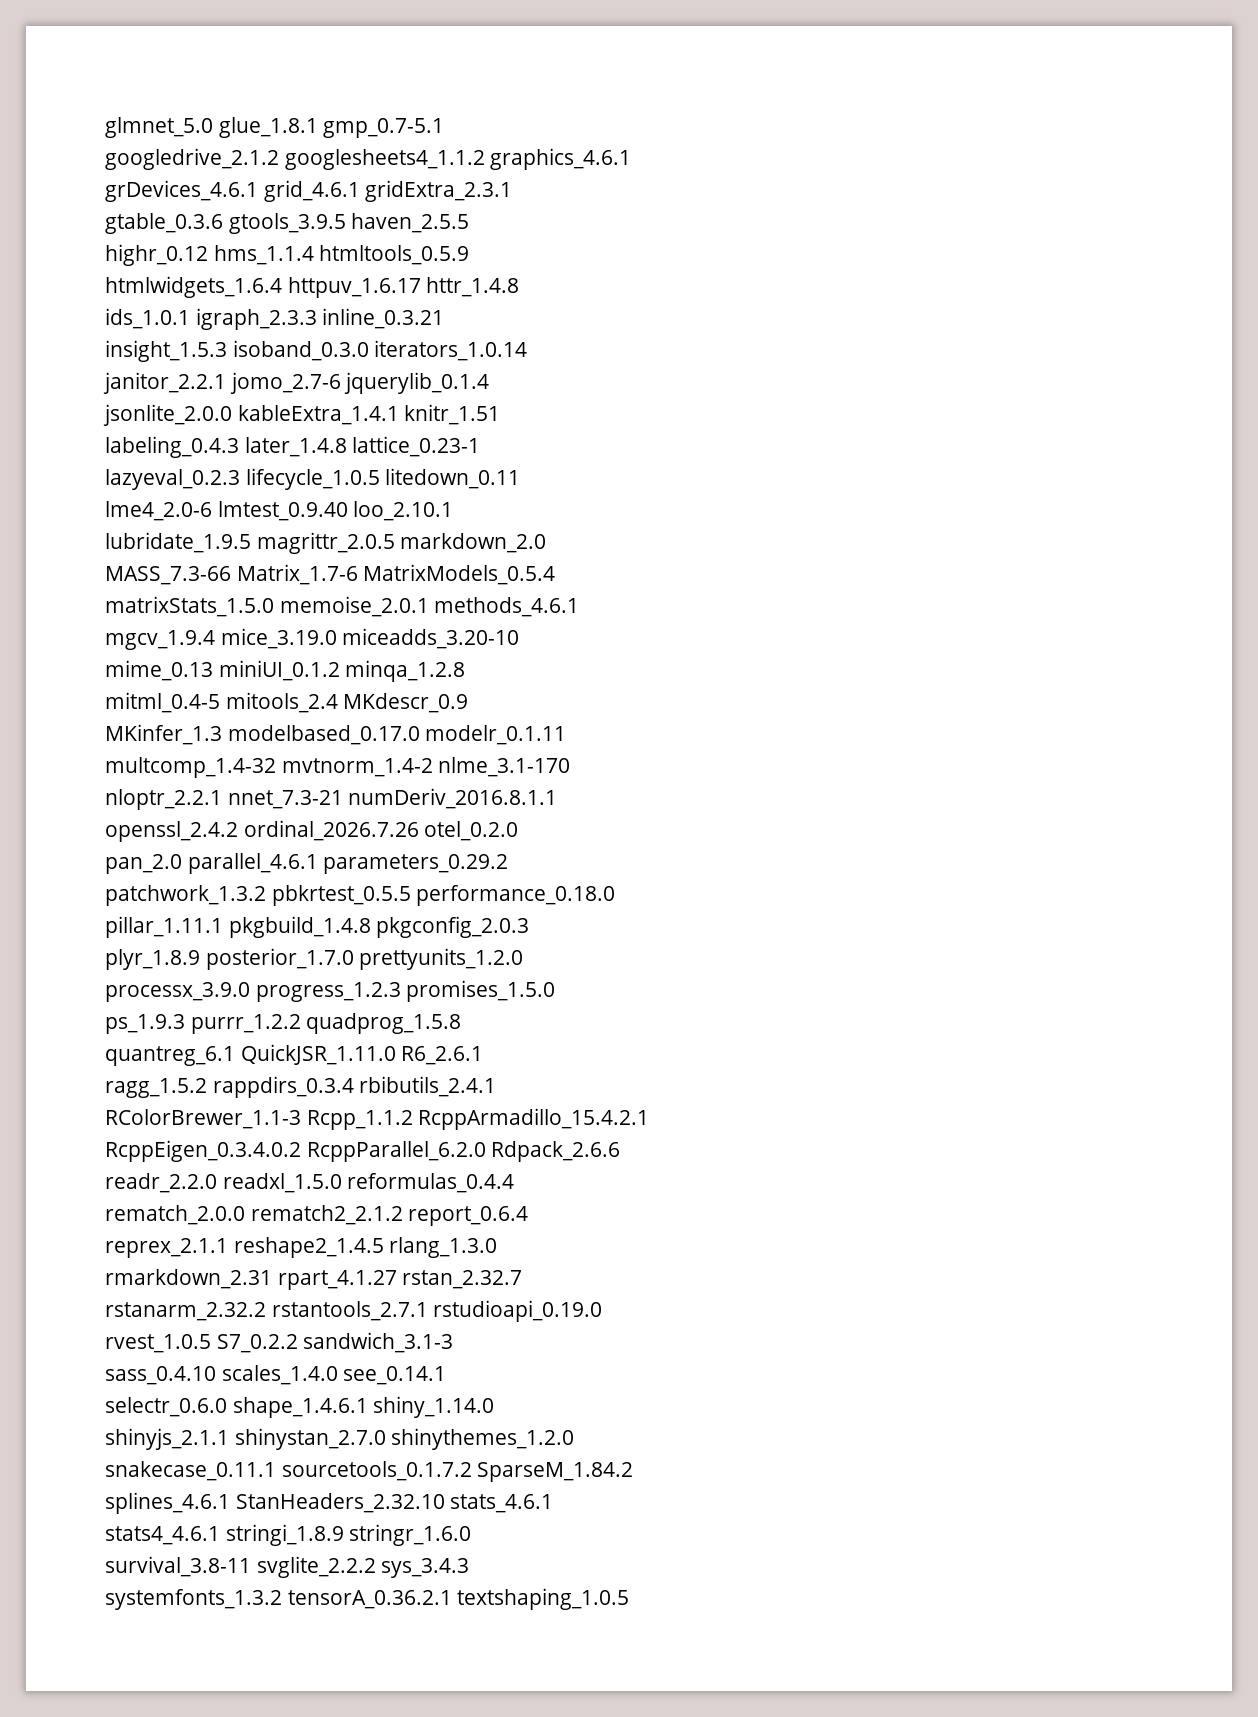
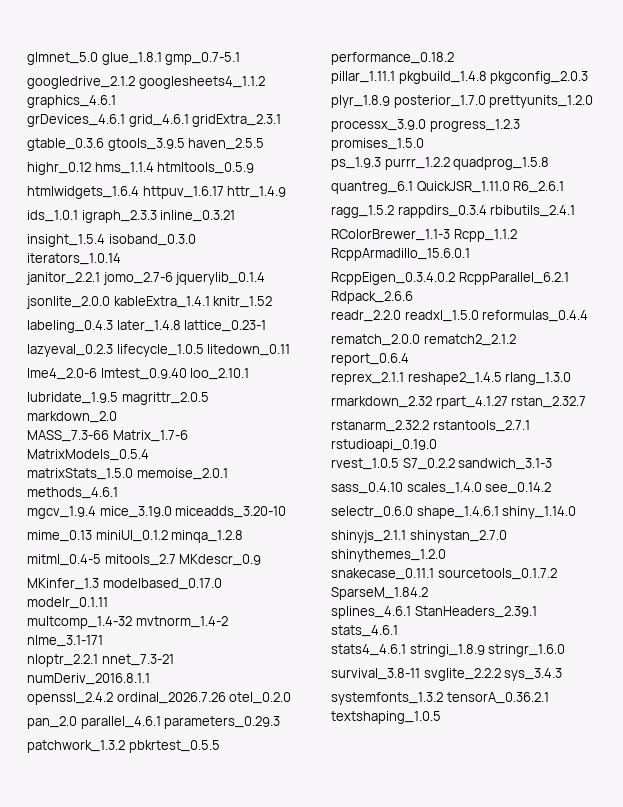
[426,277,520,297] httr_1.4.8 -> [227,186,287,198] httr_1.4.9
[105,340,227,362] insight_1.5.3 -> [27,234,105,247] insight_1.5.4
[404,404,501,425] knitr_1.51 -> [213,296,273,308] knitr_1.52
[225,692,338,713] mitools_2.4 -> [104,554,176,566] mitools_2.7
[438,757,571,777] nlme_3.1-170 -> [27,635,103,647] nlme_3.1-171
[323,854,509,874] parameters_0.29.2 -> [164,716,281,729] parameters_0.29.3
[416,885,616,906] performance_0.18.0 -> [331,52,454,65] performance_0.18.2
[418,1108,650,1130] RcppArmadillo_15.4.2.1 -> [331,248,470,261] RcppArmadillo_15.6.0.1
[306,1141,486,1162] RcppParallel_6.2.0 -> [458,272,569,285] RcppParallel_6.2.1
[105,1269,272,1289] rmarkdown_2.31 -> [331,396,432,408] rmarkdown_2.32
[343,1366,447,1385] see_0.14.1 -> [485,482,552,494] see_0.14.2
[235,1493,445,1513] StanHeaders_2.32.10 -> [414,606,537,618] StanHeaders_2.39.1

